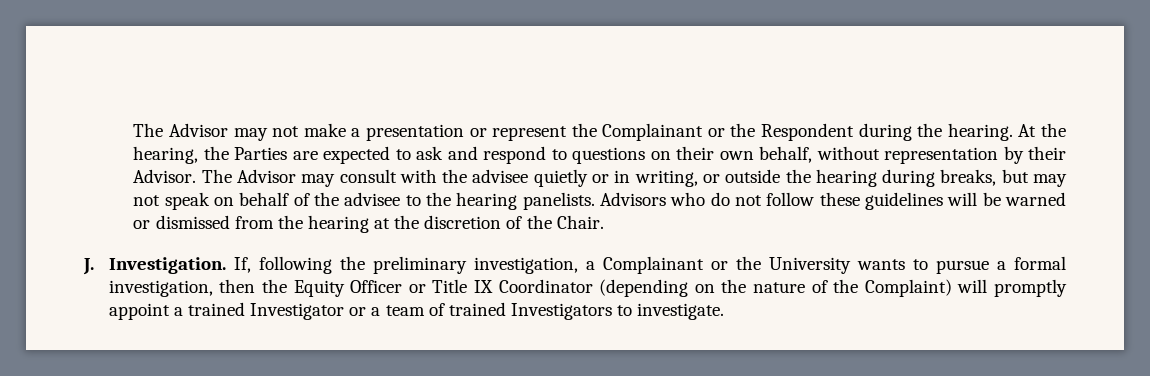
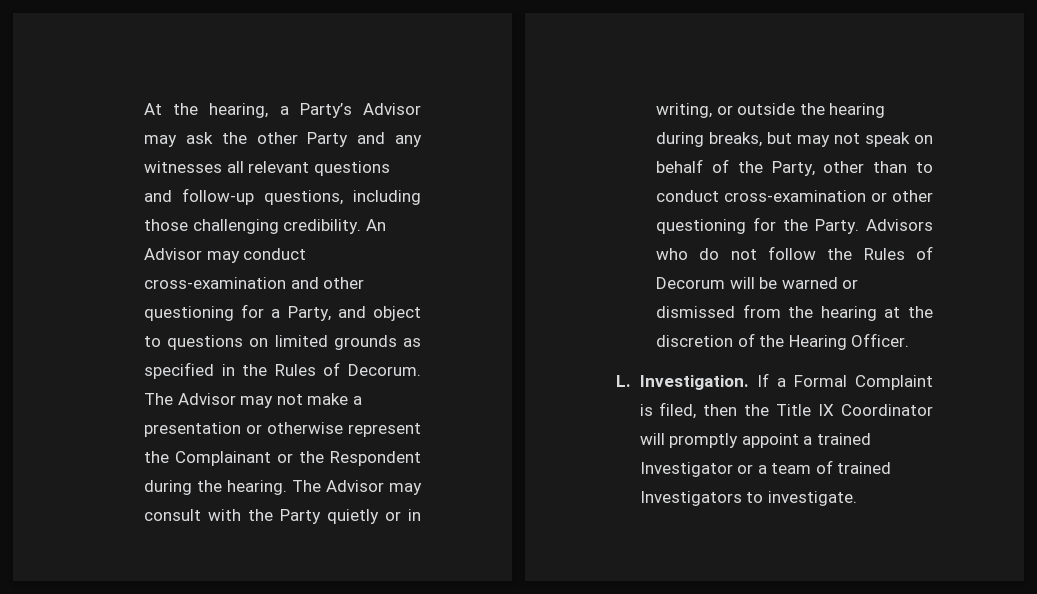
(133, 130) none -> [144,103,421,118] [144,132,422,147] [144,161,390,176] [144,188,422,205] [144,219,386,234] [144,248,307,263] [144,277,365,289] [144,304,421,321] [144,335,422,350] [144,362,422,379] At the hearing, a Party’s Advisor may ask the other Party and any witnesses all relevant questions and follow-up questions, including those challenging credibility. An Advisor may conduct cross-examination and other questioning for a Party, and object to questions on limited grounds as specified in the Rules of Decorum.
(487, 132) none -> [267,422,344,434] otherwise
[1018,123,1066,137] [133,146,1066,164] [133,169,197,183] At the hearing, the Parties are expected to ask and respond to questions on their own behalf, without representation by their Advisor. -> (288, 487) none
[472,169,529,183] advisee -> [280,509,322,524] Party
[344,192,595,210] advisee to the hearing panelists. -> [771,161,933,176] [656,190,933,202] [656,217,860,234] Party, other than to conduct cross-examination or other questioning for the Party.
[819,192,944,210] these guidelines -> [827,246,933,260] [656,277,726,289] the Rules of Decorum
[556,215,604,229] [83,256,1066,275] [108,279,952,297] Chair. // J. Investigation. If, following the preliminary investigation, a Complainant or the University wants to pursue a formal investigation, then the Equity Officer or Title IX Coordinator (depending on the nature of the Complaint) -> [788,333,910,350] [616,373,933,390] [639,402,933,419] Hearing Officer. // L. Investigation. If a Formal Complaint is filed, then the Title IX Coordinator

